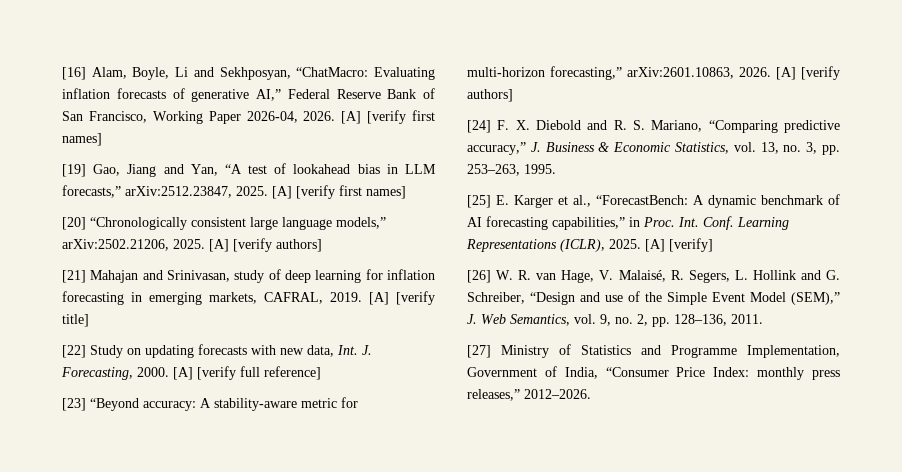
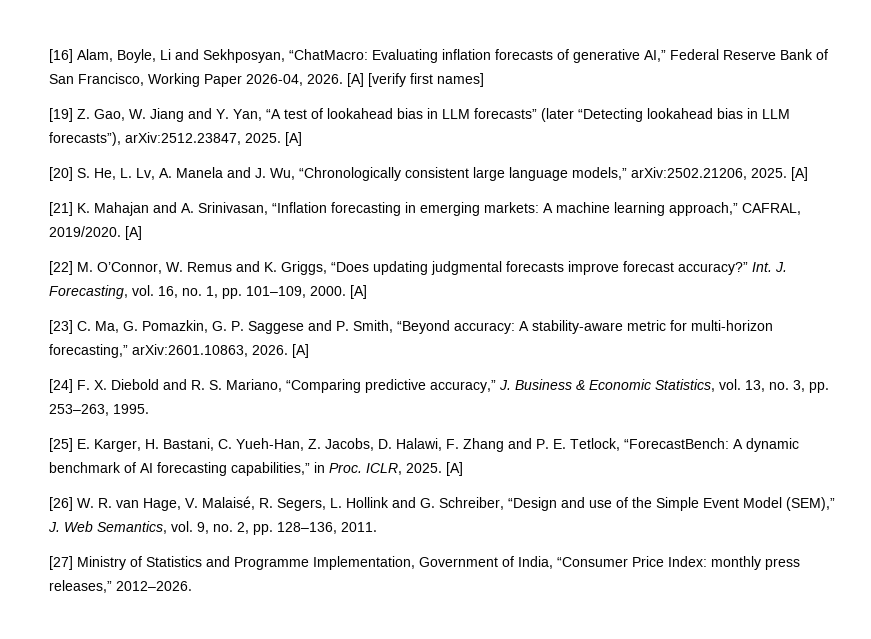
[93,164,121,176] Gao, -> [77,109,146,121] Z. Gao, W.
(184, 169) none -> [216,109,229,119] Y.
[62,185,406,199] [62,217,86,230] forecasts,” arXiv:2512.23847, 2025. [A] [verify first names] // [20] -> [474,108,790,122] [49,132,302,146] [49,167,295,181] forecasts” (later “Detecting lookahead bias in LLM forecasts”), arXiv:2512.23847, 2025. [A] // [20] S. He, L. Lv, A. Manela and J. Wu,
[233,238,322,252] [verify authors] -> (808, 174) none
(86, 276) none -> [77,203,90,213] K.
[167,269,435,283] [62,291,435,305] [62,314,89,327] Srinivasan, study of deep learning for inflation forecasting in emerging markets, CAFRAL, 2019. [A] [verify title] -> [181,202,801,216] [49,226,142,240] A. Srinivasan, “Inflation forecasting in emerging markets: A machine learning approach,” CAFRAL, 2019/2020. [A]
[90,344,372,358] [61,366,321,380] [62,398,86,411] Study on updating forecasts with new data, Int. J. Forecasting, 2000. [A] [verify full reference] // [23] -> [77,261,787,275] [49,285,367,299] [49,320,393,334] M. O’Connor, W. Remus and K. Griggs, “Does updating judgmental forecasts improve forecast accuracy?” Int. J. Forecasting, vol. 16, no. 1, pp. 101–109, 2000. [A] // [23] C. Ma, G. Pomazkin, G. P. Saggese and P. Smith,
[801,66,840,80] [467,89,513,102] [verify authors] -> (309, 351) none
[514,195,591,208] Karger et al., -> [94,438,620,452] Karger, H. Bastani, C. Yueh-Han, Z. Jacobs, D. Halawi, F. Zhang and P. E. Tetlock,
[678,216,789,230] [466,238,713,252] Int. Conf. Learning Representations (ICLR), 2025. [A] [verify] -> [366,462,463,476] ICLR, 2025. [A]

